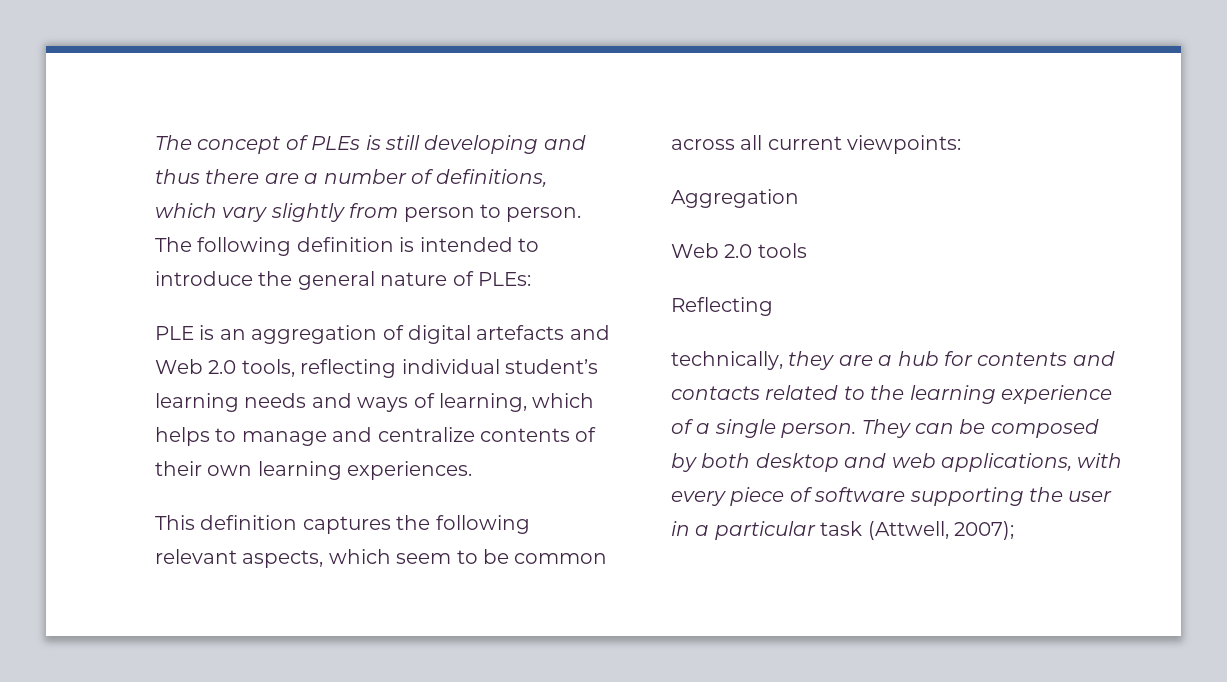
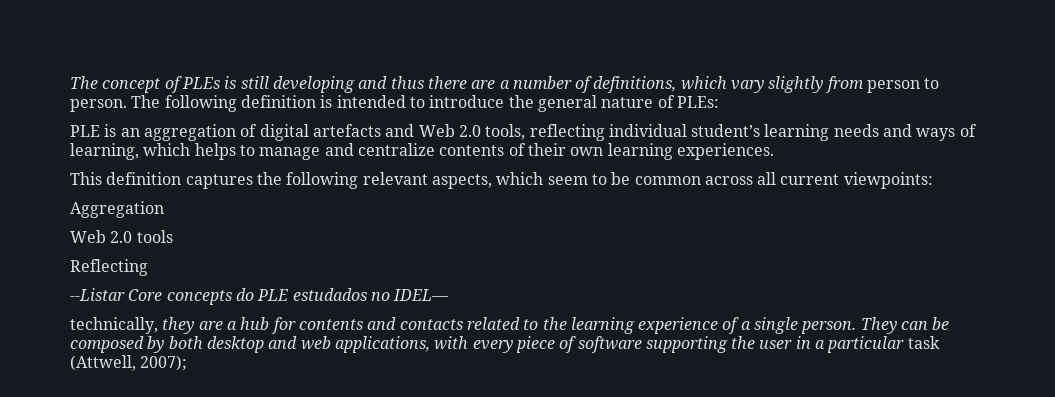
(773, 306) none -> [70,288,450,305] // --Listar Core concepts do PLE estudados no IDEL—

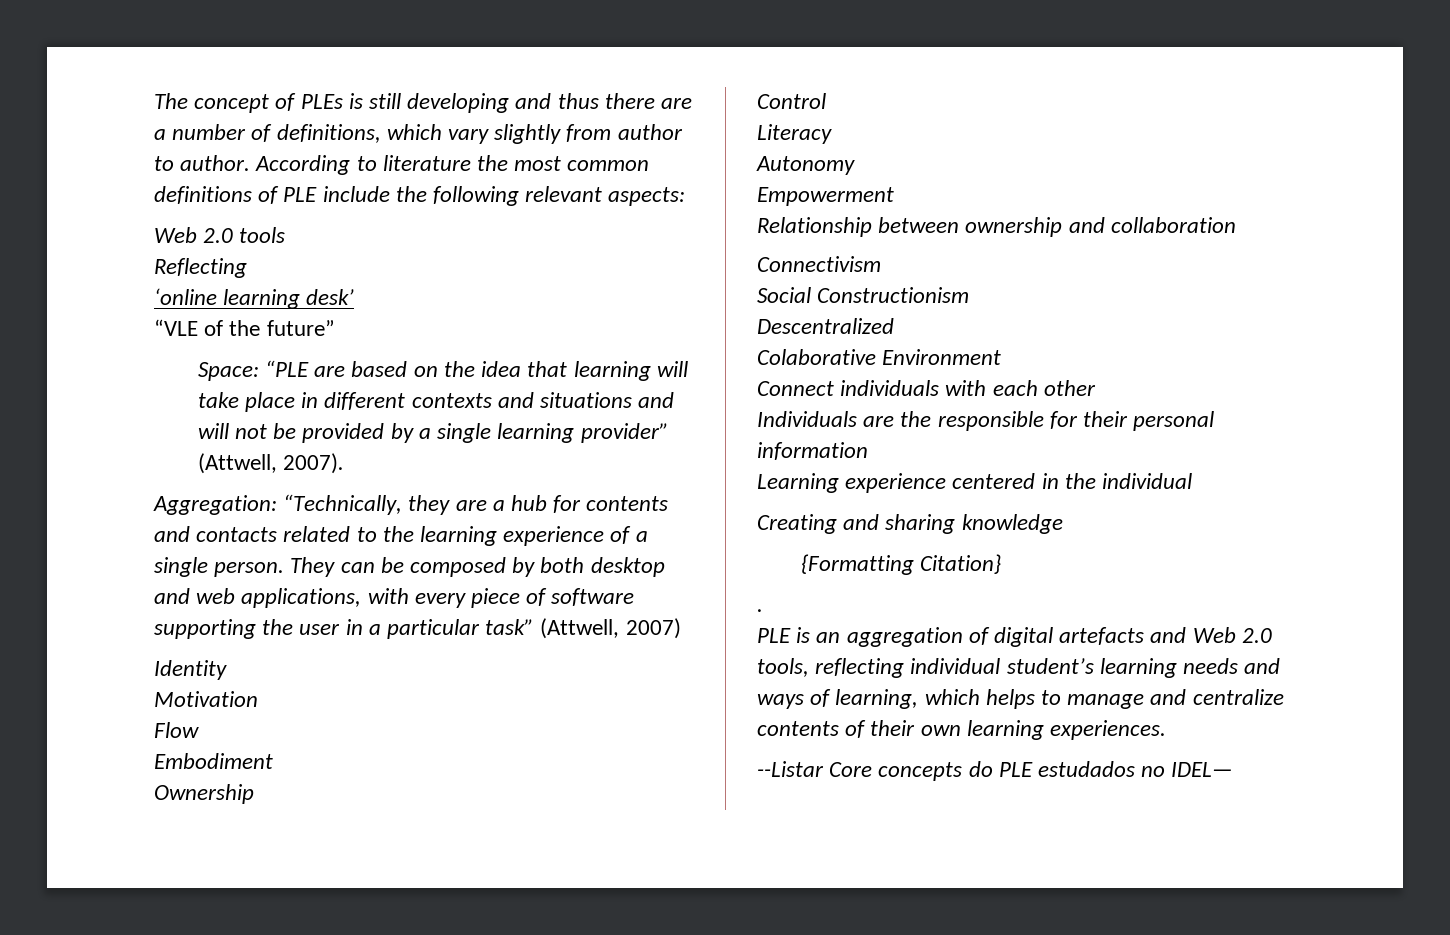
[867,78,940,93] [70,95,719,112] [70,124,977,141] [70,143,774,160] [70,172,933,189] [70,201,164,218] [70,230,173,243] [70,259,148,276] [70,288,450,305] [70,317,158,334] person to person. The following definition is intended to introduce the general nature of PLEs: // PLE is an aggregation of digital artefacts and Web 2.0 tools, reflecting individual student’s learning needs and ways of learning, which helps to manage and centralize contents of their own learning experiences. // This definition captures the following relevant aspects, which seem to be common across all current viewpoints: // Aggregation // Web 2.0 tools // Reflecting // --Listar Core concepts do PLE estudados no IDEL— // technically, -> [617,124,683,140] [154,155,650,175] [154,186,686,206] [154,227,286,243] [154,258,247,278] [154,288,355,309] [154,319,335,336] [197,360,688,381] [197,392,675,412] [197,423,669,443] [197,453,345,474] [153,494,403,515] author to author. According to literature the most common definitions of PLE include the following relevant aspects: // Web 2.0 tools // Reflecting // ‘online learning desk’ // “VLE of the future” // Space: “PLE are based on the idea that learning will take place in different contexts and situations and will not be provided by a single learning provider” (Attwell, 2007). // Aggregation: “Technically,
[907,336,940,349] [70,355,188,371] task (Attwell, 2007); -> [485,618,681,639] [154,660,227,680] [154,691,258,707] [154,722,199,738] [154,753,273,769] [154,784,254,804] [757,93,826,109] [757,124,832,144] [756,156,855,175] [757,187,894,206] [757,217,1236,237] [757,256,881,272] [757,287,970,303] [757,318,894,334] [757,349,1002,365] [757,380,1096,396] [757,411,1215,431] [757,442,868,460] [757,473,1193,493] [757,514,1063,534] [800,554,1002,575] [757,609,763,612] [757,627,1272,647] [757,658,1281,678] [757,689,1284,709] [757,720,1167,740] [757,761,1234,781] task” (Attwell, 2007) // Identity // Motivation // Flow // Embodiment // Ownership // Control // Literacy // Autonomy // Empowerment // Relationship between ownership and collaboration // Connectivism // Social Constructionism // Descentralized // Colaborative Environment // Connect individuals with each other // Individuals are the responsible for their personal information // Learning experience centered in the individual // Creating and sharing knowledge // {Formatting Citation} // . // PLE is an aggregation of digital artefacts and Web 2.0 tools, reflecting individual student’s learning needs and ways of learning, which helps to manage and centralize contents of their own learning experiences. // --Listar Core concepts do PLE estudados no IDEL—

